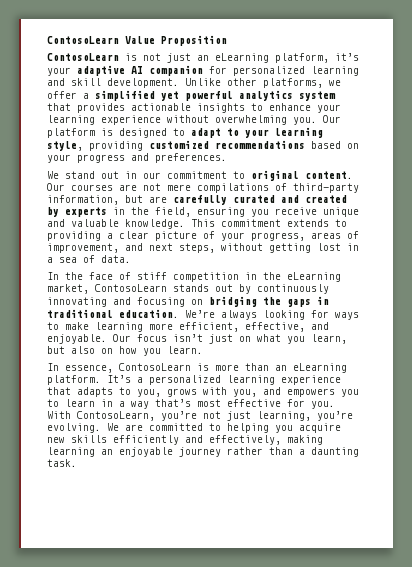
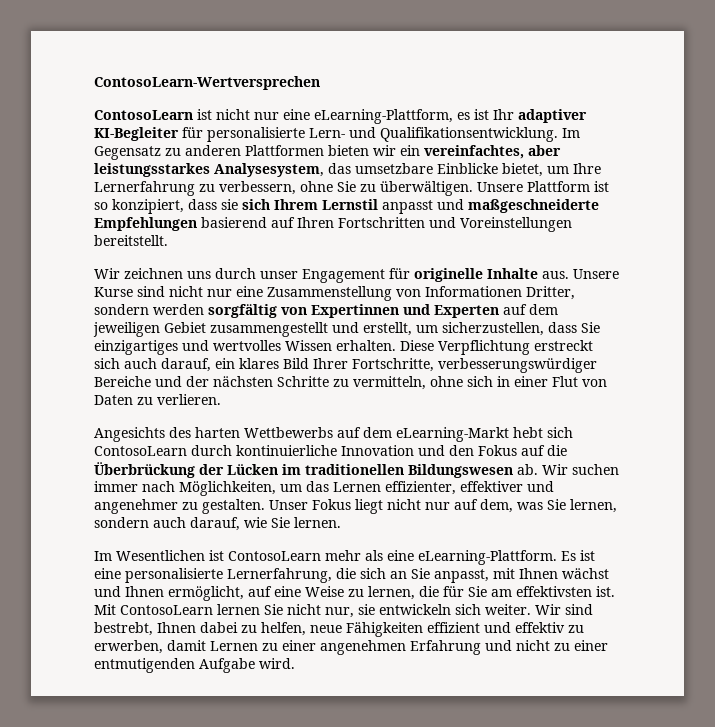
[47,35,227,46] [47,53,359,63] [47,65,359,76] [47,78,341,88] [47,90,336,101] [47,103,341,113] [47,115,341,125] [47,127,323,138] [47,140,359,151] [47,153,227,163] [47,170,353,181] [47,183,359,193] [47,195,347,205] [47,207,359,217] [47,219,347,229] [47,231,359,241] [47,243,359,253] [47,255,131,263] [47,272,341,282] [47,284,329,294] [47,296,329,307] [47,309,359,320] [47,322,329,332] [47,334,347,344] [47,346,203,356] [47,363,347,373] [47,375,341,385] [47,387,359,397] [47,399,335,409] [47,411,353,421] [47,423,341,433] [47,435,323,445] [47,447,359,457] [47,459,77,467] ContosoLearn Value Proposition // ContosoLearn is not just an eLearning platform, it’s your adaptive AI companion for personalized learning and skill development. Unlike other platforms, we offer a simplified yet powerful analytics system that provides actionable insights to enhance your learning experience without overwhelming you. Our platform is designed to adapt to your learning style, providing customized recommendations based on your progress and preferences. // We stand out in our commitment to original content. Our courses are not mere compilations of third-party information, but are carefully curated and created by experts in the field, ensuring you receive unique and valuable knowledge. This commitment extends to providing a clear picture of your progress, areas of improvement, and next steps, without getting lost in a sea of data. // In the face of stiff competition in the eLearning market, ContosoLearn stands out by continuously innovating and focusing on bridging the gaps in traditional education. We’re always looking for ways to make learning more efficient, effective, and enjoyable. Our focus isn’t just on what you learn, but also on how you learn. // In essence, ContosoLearn is more than an eLearning platform. It’s a personalized learning experience that adapts to you, grows with you, and empowers you to learn in a way that’s most effective for you. With ContosoLearn, you’re not just learning, you’re evolving. We are committed to helping you acquire new skills efficiently and effectively, making learning an enjoyable journey rather than a daunting task. -> [94,76,320,90] [94,109,587,124] [94,127,580,142] [94,145,561,160] [94,163,601,177] [94,181,609,196] [94,199,599,214] [94,217,572,232] [94,235,168,246] [94,268,619,283] [94,286,575,301] [94,304,558,318] [93,322,600,337] [94,340,593,355] [94,358,597,373] [94,376,607,390] [94,394,221,405] [94,427,573,442] [94,445,567,456] [94,462,619,478] [94,481,554,496] [94,499,617,514] [94,517,341,531] [94,550,595,565] [94,568,609,583] [94,586,615,601] [94,604,593,618] [94,622,584,637] [94,640,608,655] [94,658,295,673] ContosoLearn-Wertversprechen // ContosoLearn ist nicht nur eine eLearning-Plattform, es ist Ihr adaptiver KI-Begleiter für personalisierte Lern- und Qualifikationsentwicklung. Im Gegensatz zu anderen Plattformen bieten wir ein vereinfachtes, aber leistungsstarkes Analysesystem, das umsetzbare Einblicke bietet, um Ihre Lernerfahrung zu verbessern, ohne Sie zu überwältigen. Unsere Plattform ist so konzipiert, dass sie sich Ihrem Lernstil anpasst und maßgeschneiderte Empfehlungen basierend auf Ihren Fortschritten und Voreinstellungen bereitstellt. // Wir zeichnen uns durch unser Engagement für originelle Inhalte aus. Unsere Kurse sind nicht nur eine Zusammenstellung von Informationen Dritter, sondern werden sorgfältig von Expertinnen und Experten auf dem jeweiligen Gebiet zusammengestellt und erstellt, um sicherzustellen, dass Sie einzigartiges und wertvolles Wissen erhalten. Diese Verpflichtung erstreckt sich auch darauf, ein klares Bild Ihrer Fortschritte, verbesserungswürdiger Bereiche und der nächsten Schritte zu vermitteln, ohne sich in einer Flut von Daten zu verlieren. // Angesichts des harten Wettbewerbs auf dem eLearning-Markt hebt sich ContosoLearn durch kontinuierliche Innovation und den Fokus auf die Überbrückung der Lücken im traditionellen Bildungswesen ab. Wir suchen immer nach Möglichkeiten, um das Lernen effizienter, effektiver und angenehmer zu gestalten. Unser Fokus liegt nicht nur auf dem, was Sie lernen, sondern auch darauf, wie Sie lernen. // Im Wesentlichen ist ContosoLearn mehr als eine eLearning-Plattform. Es ist eine personalisierte Lernerfahrung, die sich an Sie anpasst, mit Ihnen wächst und Ihnen ermöglicht, auf eine Weise zu lernen, die für Sie am effektivsten ist. Mit ContosoLearn lernen Sie nicht nur, sie entwickeln sich weiter. Wir sind bestrebt, Ihnen dabei zu helfen, neue Fähigkeiten effizient und effektiv zu erwerben, damit Lernen zu einer angenehmen Erfahrung und nicht zu einer entmutigenden Aufgabe wird.

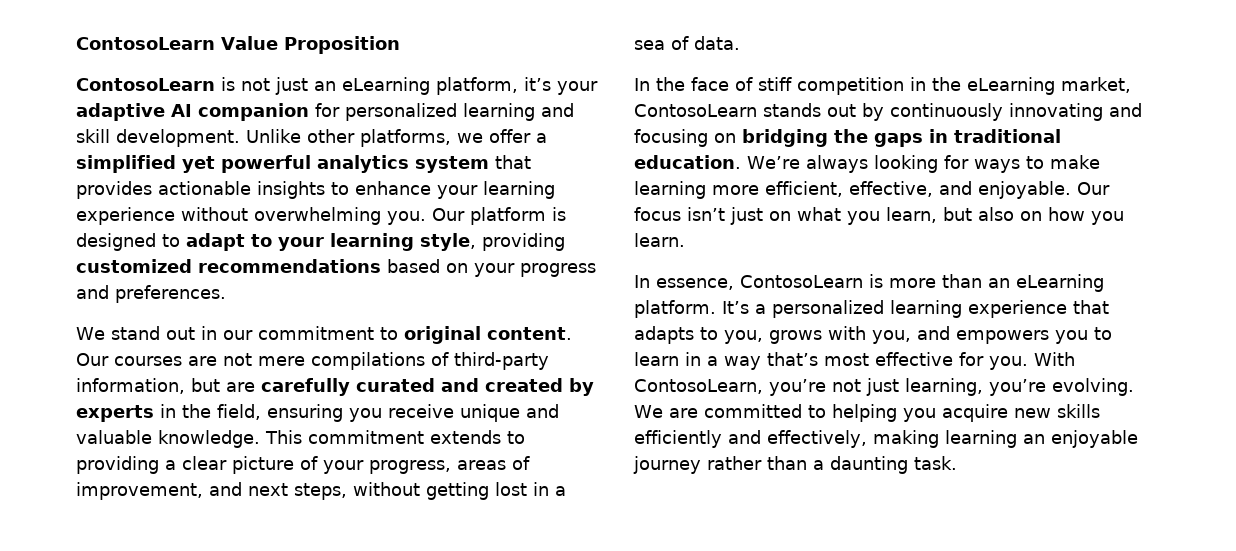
[94,76,320,90] [94,109,587,124] [94,127,580,142] [94,145,561,160] [94,163,601,177] [94,181,609,196] [94,199,599,214] [94,217,572,232] [94,235,168,246] [94,268,619,283] [94,286,575,301] [94,304,558,318] [93,322,600,337] [94,340,593,355] [94,358,597,373] [94,376,607,390] [94,394,221,405] [94,427,573,442] [94,445,567,456] [94,462,619,478] [94,481,554,496] [94,499,617,514] [94,517,341,531] [94,550,595,565] [94,568,609,583] [94,586,615,601] [94,604,593,618] [94,622,584,637] [94,640,608,655] [94,658,295,673] ContosoLearn-Wertversprechen // ContosoLearn ist nicht nur eine eLearning-Plattform, es ist Ihr adaptiver KI-Begleiter für personalisierte Lern- und Qualifikationsentwicklung. Im Gegensatz zu anderen Plattformen bieten wir ein vereinfachtes, aber leistungsstarkes Analysesystem, das umsetzbare Einblicke bietet, um Ihre Lernerfahrung zu verbessern, ohne Sie zu überwältigen. Unsere Plattform ist so konzipiert, dass sie sich Ihrem Lernstil anpasst und maßgeschneiderte Empfehlungen basierend auf Ihren Fortschritten und Voreinstellungen bereitstellt. // Wir zeichnen uns durch unser Engagement für originelle Inhalte aus. Unsere Kurse sind nicht nur eine Zusammenstellung von Informationen Dritter, sondern werden sorgfältig von Expertinnen und Experten auf dem jeweiligen Gebiet zusammengestellt und erstellt, um sicherzustellen, dass Sie einzigartiges und wertvolles Wissen erhalten. Diese Verpflichtung erstreckt sich auch darauf, ein klares Bild Ihrer Fortschritte, verbesserungswürdiger Bereiche und der nächsten Schritte zu vermitteln, ohne sich in einer Flut von Daten zu verlieren. // Angesichts des harten Wettbewerbs auf dem eLearning-Markt hebt sich ContosoLearn durch kontinuierliche Innovation und den Fokus auf die Überbrückung der Lücken im traditionellen Bildungswesen ab. Wir suchen immer nach Möglichkeiten, um das Lernen effizienter, effektiver und angenehmer zu gestalten. Unser Fokus liegt nicht nur auf dem, was Sie lernen, sondern auch darauf, wie Sie lernen. // Im Wesentlichen ist ContosoLearn mehr als eine eLearning-Plattform. Es ist eine personalisierte Lernerfahrung, die sich an Sie anpasst, mit Ihnen wächst und Ihnen ermöglicht, auf eine Weise zu lernen, die für Sie am effektivsten ist. Mit ContosoLearn lernen Sie nicht nur, sie entwickeln sich weiter. Wir sind bestrebt, Ihnen dabei zu helfen, neue Fähigkeiten effizient und effektiv zu erwerben, damit Lernen zu einer angenehmen Erfahrung und nicht zu einer entmutigenden Aufgabe wird. -> [76,36,400,54] [76,77,598,95] [76,103,574,121] [76,129,547,147] [76,155,531,173] [76,181,555,199] [76,207,566,225] [76,233,565,251] [76,259,596,277] [76,285,226,303] [76,326,572,344] [76,352,549,370] [76,378,594,396] [76,404,559,422] [76,430,525,448] [76,456,530,474] [76,482,566,500] [634,36,740,50] [634,77,1131,95] [634,103,1142,121] [634,129,1061,147] [634,155,1100,173] [634,181,1110,199] [634,207,1124,225] [634,233,685,247] [634,274,1104,292] [634,300,1109,318] [634,326,1112,344] [634,352,1075,370] [634,378,1134,396] [634,404,1100,422] [634,430,1138,448] [633,456,957,474] ContosoLearn Value Proposition // ContosoLearn is not just an eLearning platform, it’s your adaptive AI companion for personalized learning and skill development. Unlike other platforms, we offer a simplified yet powerful analytics system that provides actionable insights to enhance your learning experience without overwhelming you. Our platform is designed to adapt to your learning style, providing customized recommendations based on your progress and preferences. // We stand out in our commitment to original content. Our courses are not mere compilations of third-party information, but are carefully curated and created by experts in the field, ensuring you receive unique and valuable knowledge. This commitment extends to providing a clear picture of your progress, areas of improvement, and next steps, without getting lost in a sea of data. // In the face of stiff competition in the eLearning market, ContosoLearn stands out by continuously innovating and focusing on bridging the gaps in traditional education. We’re always looking for ways to make learning more efficient, effective, and enjoyable. Our focus isn’t just on what you learn, but also on how you learn. // In essence, ContosoLearn is more than an eLearning platform. It’s a personalized learning experience that adapts to you, grows with you, and empowers you to learn in a way that’s most effective for you. With ContosoLearn, you’re not just learning, you’re evolving. We are committed to helping you acquire new skills efficiently and effectively, making learning an enjoyable journey rather than a daunting task.

